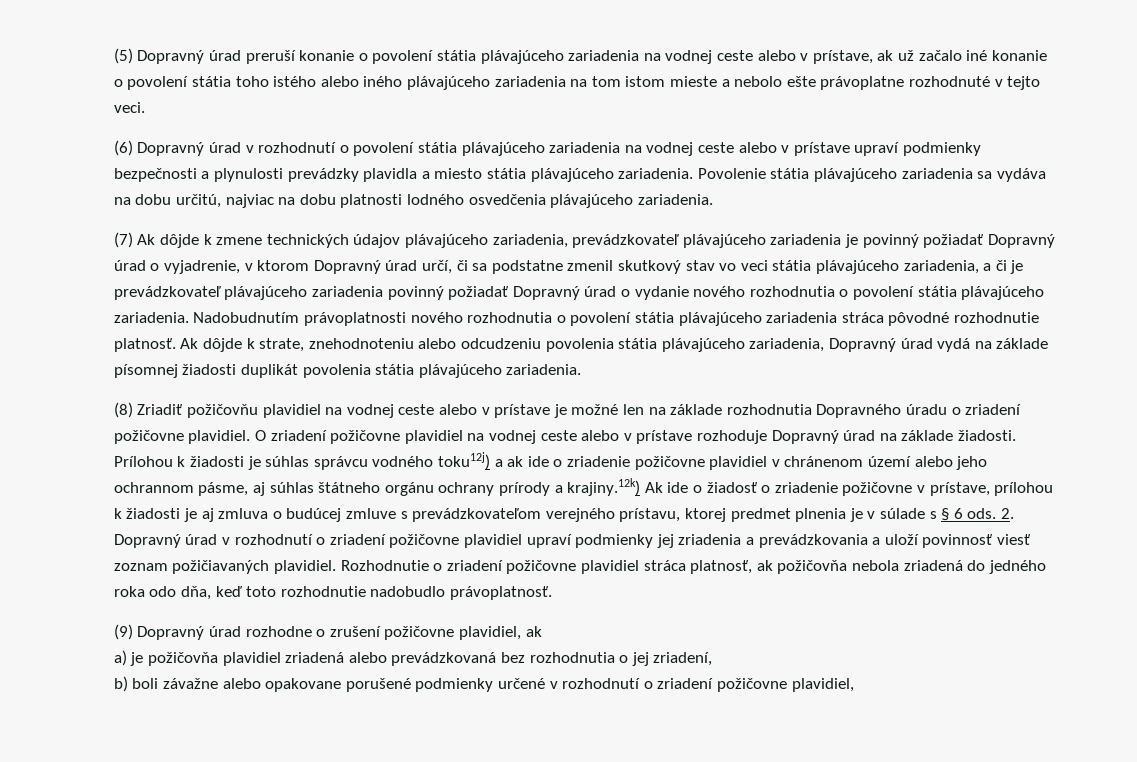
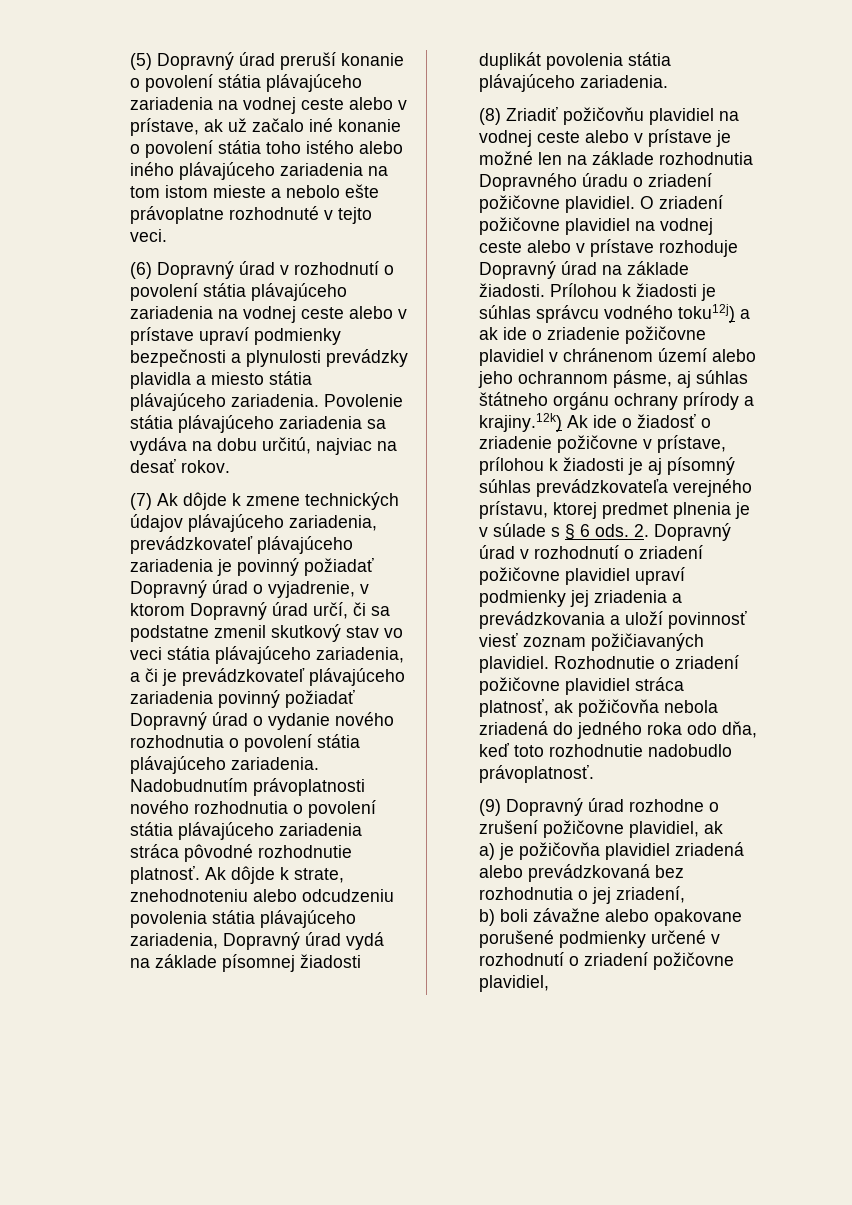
[299,194,713,208] dobu platnosti lodného osvedčenia plávajúceho zariadenia. -> [129,459,230,473] desať rokov.
[218,508,542,522] zmluva o budúcej zmluve s prevádzkovateľom -> [666,457,735,475] [478,479,668,497] písomný súhlas prevádzkovateľa

